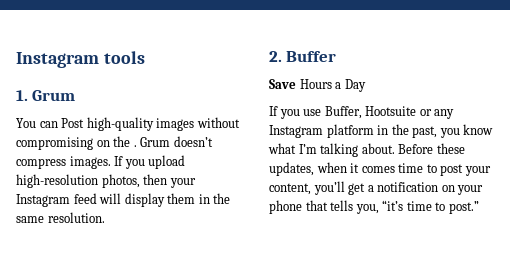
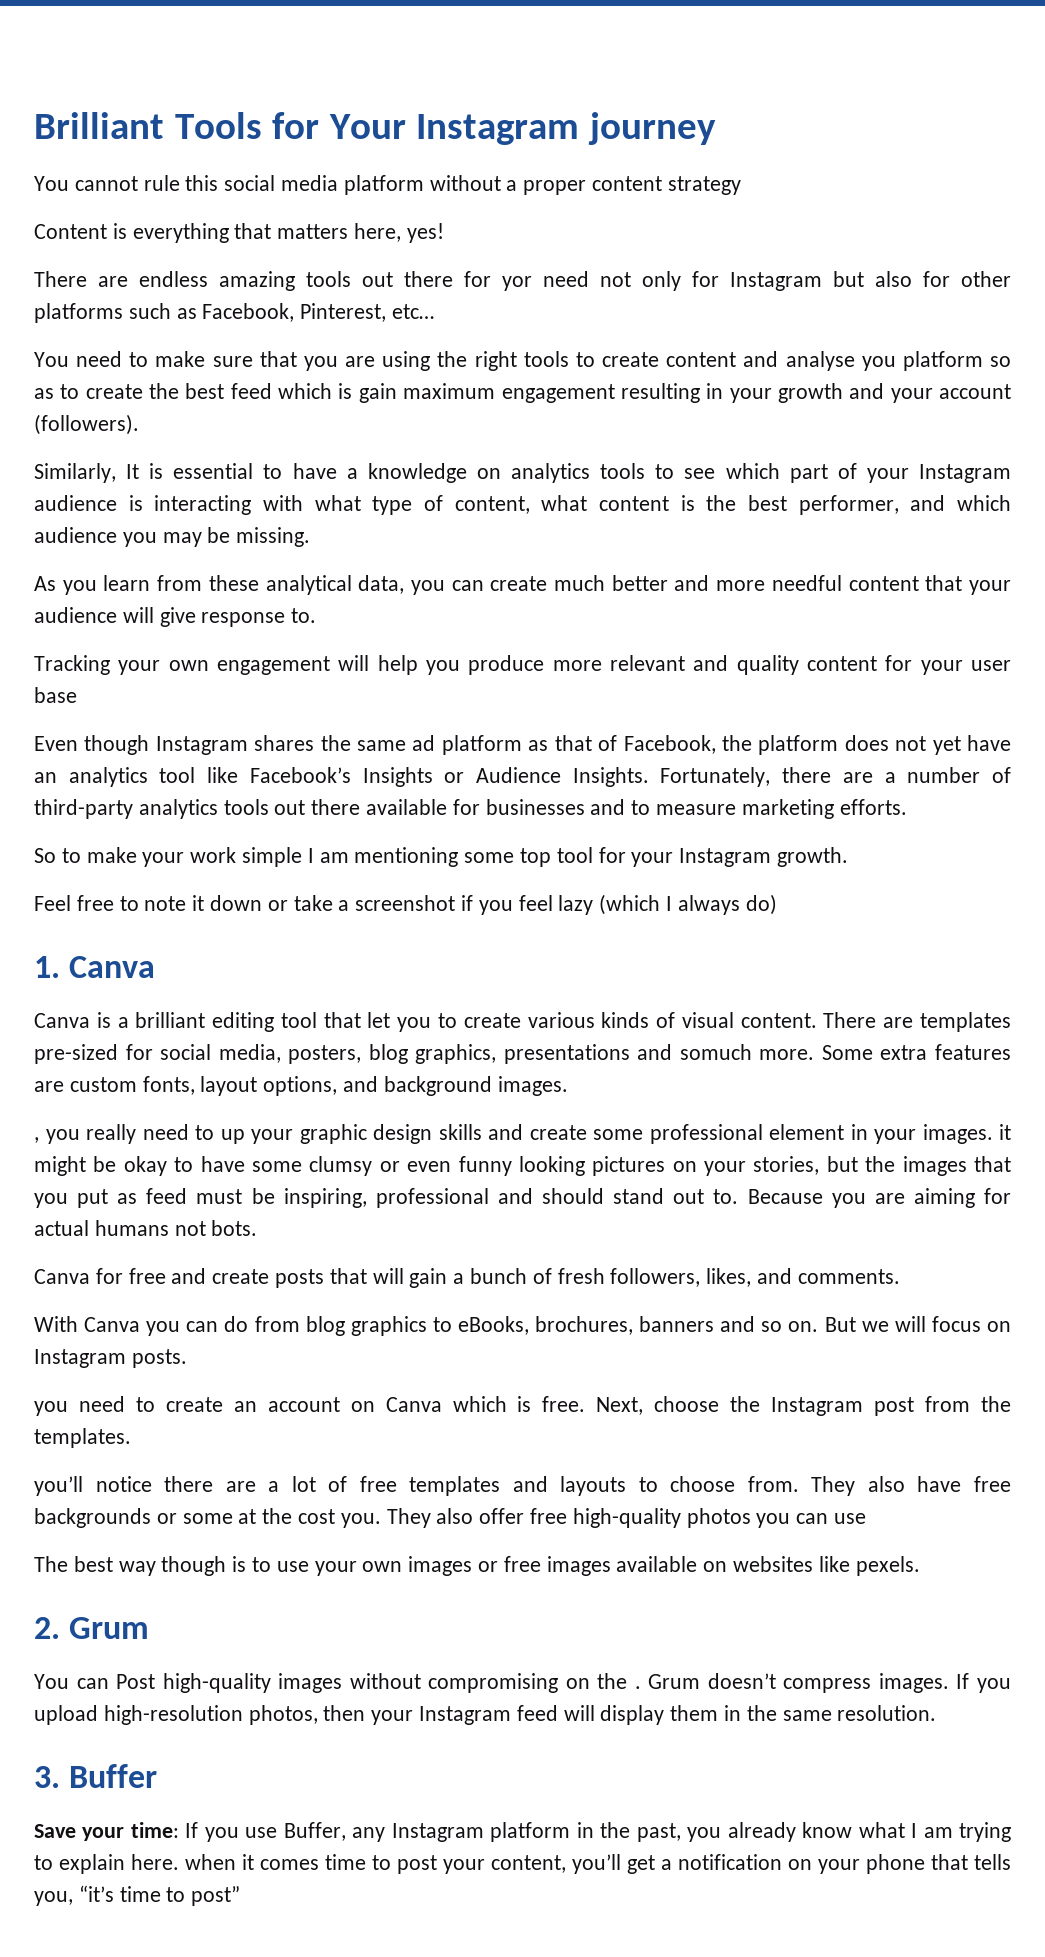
[16,51,145,68] [16,90,28,101] Instagram tools // 1. -> [34,112,716,145] [34,175,741,195] [34,223,444,243] [34,271,1011,291] [34,303,435,323] [34,351,1011,371] [34,383,1012,403] [34,414,139,435] [34,463,1011,483] [34,495,1011,515] [34,527,311,547] [34,575,1012,595] [34,607,317,627] [34,655,1012,675] [34,687,77,703] [34,735,1011,755] [34,767,1011,787] [34,799,907,819] [34,847,849,867] [34,894,777,915] [34,956,156,978] [34,1012,1012,1032] [34,1044,1012,1064] [34,1076,568,1096] [34,1124,1011,1144] [34,1156,1012,1176] [34,1188,1011,1208] [34,1220,258,1236] [34,1268,900,1288] [34,1316,1011,1336] [34,1349,187,1368] [34,1396,1012,1416] [34,1428,131,1448] [34,1476,1011,1496] [34,1508,867,1528] [34,1556,920,1576] [34,1617,60,1639] Brilliant Tools for Your Instagram journey // You cannot rule this social media platform without a proper content strategy // Content is everything that matters here, yes! // There are endless amazing tools out there for yor need not only for Instagram but also for other platforms such as Facebook, Pinterest, etc… // You need to make sure that you are using the right tools to create content and analyse you platform so as to create the best feed which is gain maximum engagement resulting in your growth and your account (followers). // Similarly, It is essential to have a knowledge on analytics tools to see which part of your Instagram audience is interacting with what type of content, what content is the best performer, and which audience you may be missing. // As you learn from these analytical data, you can create much better and more needful content that your audience will give response to. // Tracking your own engagement will help you produce more relevant and quality content for your user base // Even though Instagram shares the same ad platform as that of Facebook, the platform does not yet have an analytics tool like Facebook’s Insights or Audience Insights. Fortunately, there are a number of third-party analytics tools out there available for businesses and to measure marketing efforts. // So to make your work simple I am mentioning some top tool for your Instagram growth. // Feel free to note it down or take a screenshot if you feel lazy (which I always do) // 1. Canva // Canva is a brilliant editing tool that let you to create various kinds of visual content. There are templates pre-sized for social media, posters, blog graphics, presentations and somuch more. Some extra features are custom fonts, layout options, and background images. // , you really need to up your graphic design skills and create some professional element in your images. it might be okay to have some clumsy or even funny looking pictures on your stories, but the images that you put as feed must be inspiring, professional and should stand out to. Because you are aiming for actual humans not bots. // Canva for free and create posts that will gain a bunch of fresh followers, likes, and comments. // With Canva you can do from blog graphics to eBooks, brochures, banners and so on. But we will focus on Instagram posts. // you need to create an account on Canva which is free. Next, choose the Instagram post from the templates. // you’ll notice there are a lot of free templates and layouts to choose from. They also have free backgrounds or some at the cost you. They also offer free high-quality photos you can use // The best way though is to use your own images or free images available on websites like pexels. // 2.
[269,51,282,62] 2. -> [34,1766,60,1788] 3.
[299,79,366,92] Hours a Day // -> [82,1822,179,1841] your time:
[365,106,432,116] Hootsuite or -> (346, 1831) none
(460, 133) none -> [727,1822,796,1842] already
[298,143,465,157] [269,162,314,176] I’m talking about. Before these updates, -> [911,1822,1012,1842] [34,1854,179,1874] I am trying to explain here.
[448,201,479,214] post.” -> [191,1886,241,1906] post”

